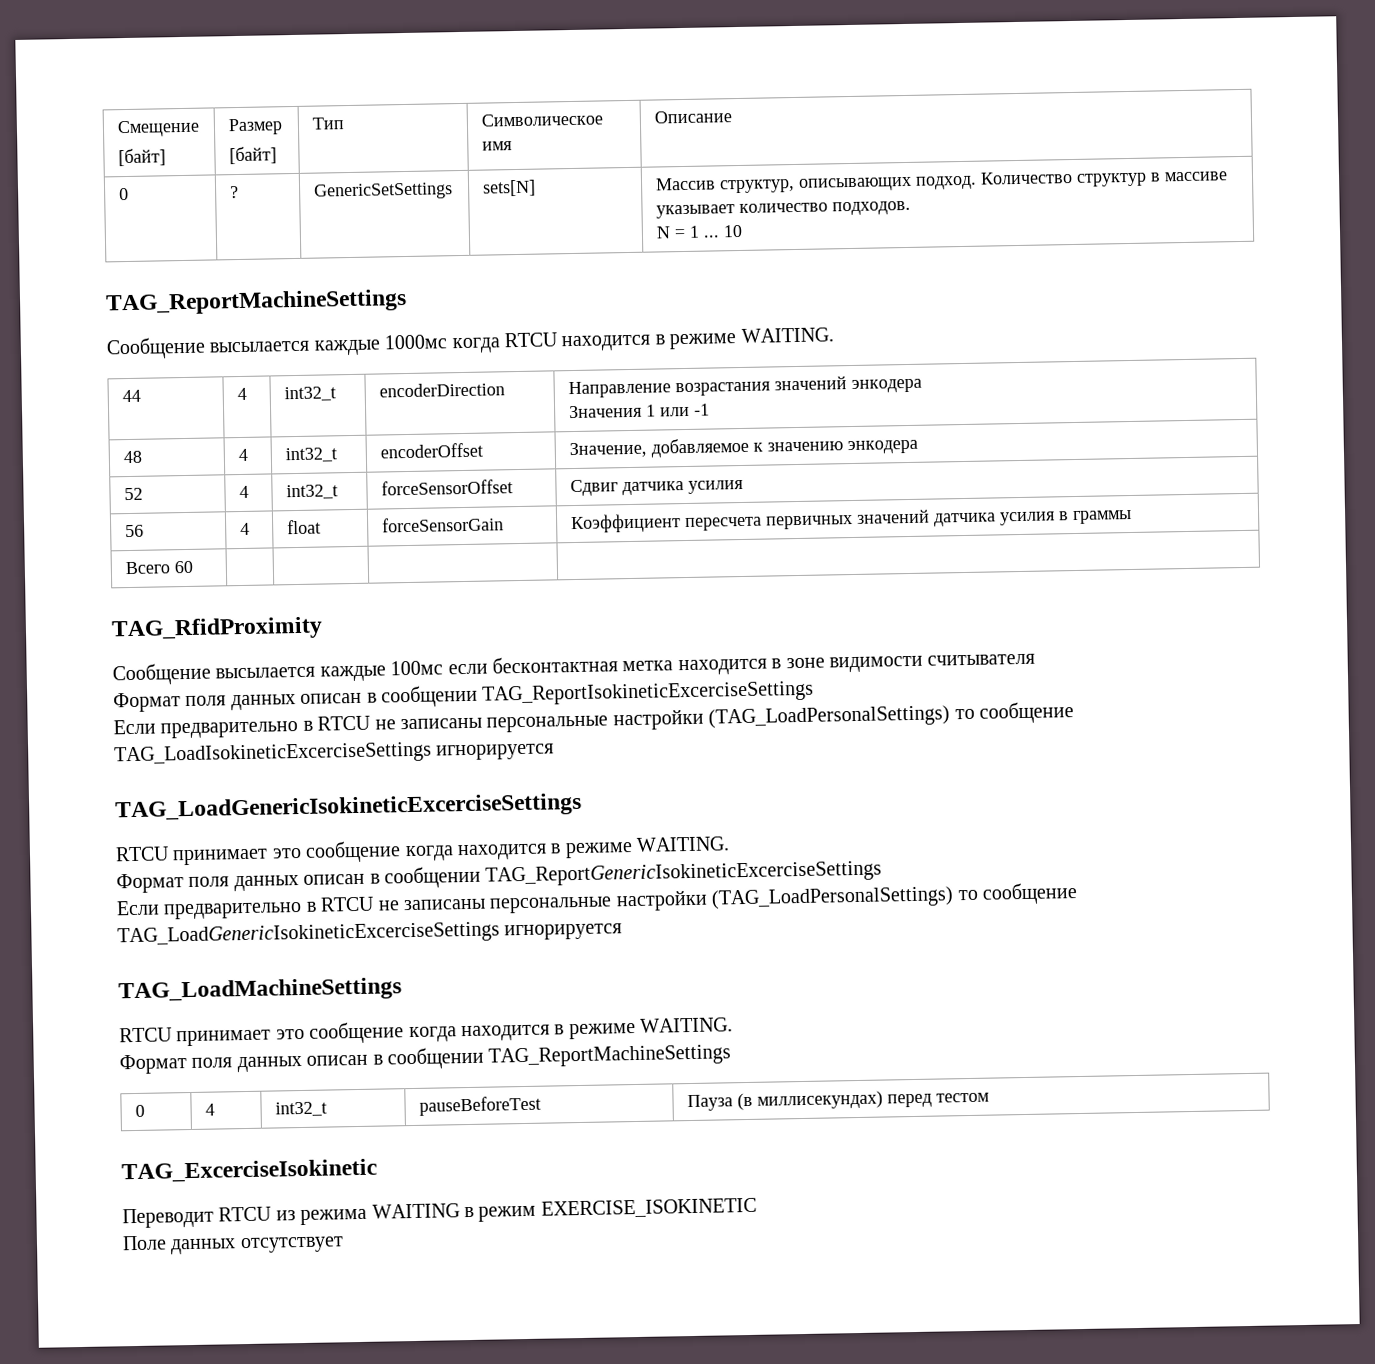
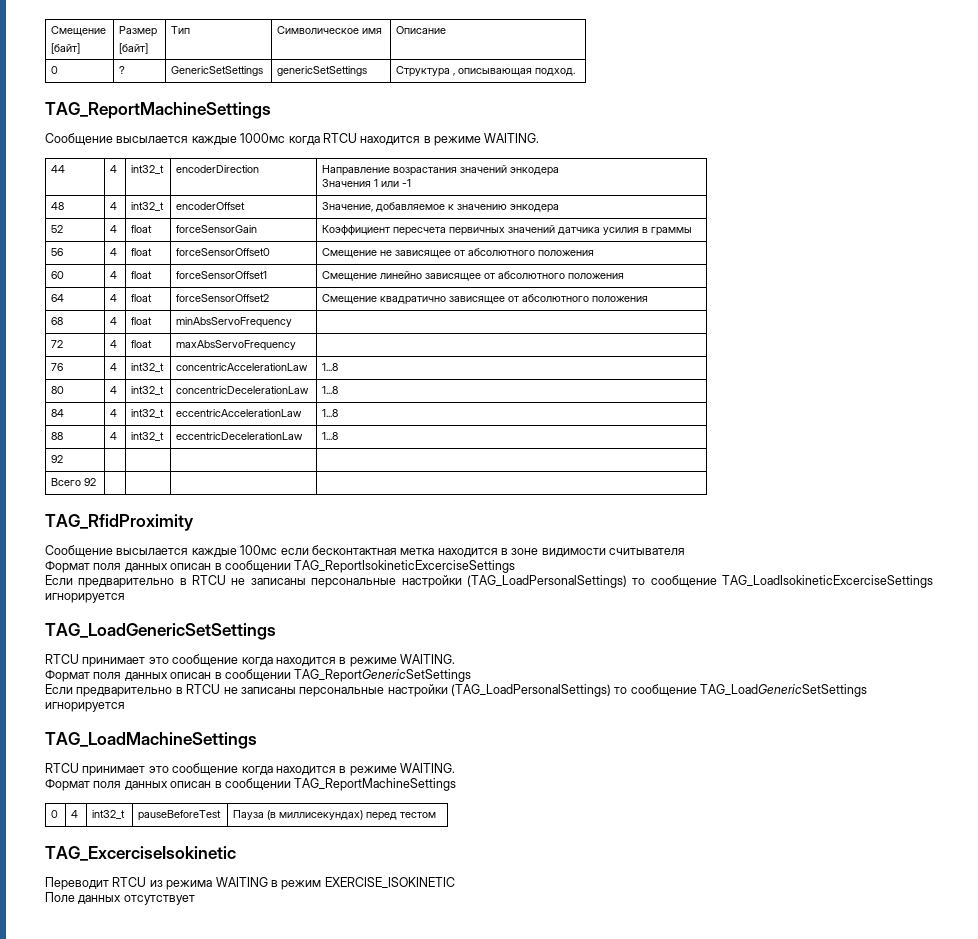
[481,179,536,197] [654,171,1228,194] [655,200,911,219] [655,224,743,239] sets[N] | Массив структур, описывающих подход. Количество структур в массиве указывает количество подходов. // N = 1 ... 10 -> [277,66,368,76] [396,66,576,77] genericSetSettings | Структура , описывающая подход.
[285,484,338,500] [380,479,513,496] [569,479,743,497] [124,524,144,538] [239,522,250,536] | int32_t | forceSensorOffset | Сдвиг датчика усилия // 56 | 4 -> (118, 229) none
(1132, 517) none -> [51,248,64,256] [110,248,118,256] [131,248,153,256] [176,248,271,256] [322,248,595,258] [51,271,65,279] [110,271,118,279] [131,271,153,279] [176,271,268,279] [322,271,625,281] [51,294,65,302] [110,294,118,302] [131,294,153,302] [176,294,270,302] [322,294,649,305] [51,317,64,325] [110,317,118,325] [131,317,153,325] [176,317,293,328] [51,340,64,348] [110,340,118,348] [131,340,153,348] [176,340,297,351] [51,363,64,371] [110,363,118,371] [131,363,165,372] [176,363,309,371] [322,363,339,371] [51,386,65,394] [110,386,118,394] [131,386,165,395] [176,386,310,394] [322,386,339,394] [51,409,65,417] [110,409,118,417] [131,409,165,418] [176,409,303,417] [322,409,339,417] [51,432,64,440] [110,432,118,440] [131,432,165,441] [176,432,304,440] [322,432,339,440] [51,455,64,463] // 56 | 4 | float | forceSensorOffset0 | Смещение не зависящее от абсолютного положения // 60 | 4 | float | forceSensorOffset1 | Смещение линейно зависящее от абсолютного положения // 64 | 4 | float | forceSensorOffset2 | Смещение квадратично зависящее от абсолютного положения // 68 | 4 | float | minAbsServoFrequency | // 72 | 4 | float | maxAbsServoFrequency | // 76 | 4 | int32_t | concentricAccelerationLaw | 1...8 // 80 | 4 | int32_t | concentricDecelerationLaw | 1...8 // 84 | 4 | int32_t | eccentricAccelerationLaw | 1...8 // 88 | 4 | int32_t | eccentricDecelerationLaw | 1...8 // 92 | | | |
[173,560,193,574] 60 -> [84,478,97,486] 92
[115,792,582,823] TAG_LoadGenericIsokineticExcerciseSettings -> [45,623,276,640] TAG_LoadGenericSetSettings
[485,860,883,887] TAG_ReportGenericIsokineticExcerciseSettings -> [294,669,472,682] TAG_ReportGenericSetSettings
[117,921,500,948] TAG_LoadGenericIsokineticExcerciseSettings -> [700,684,868,697] TAG_LoadGenericSetSettings

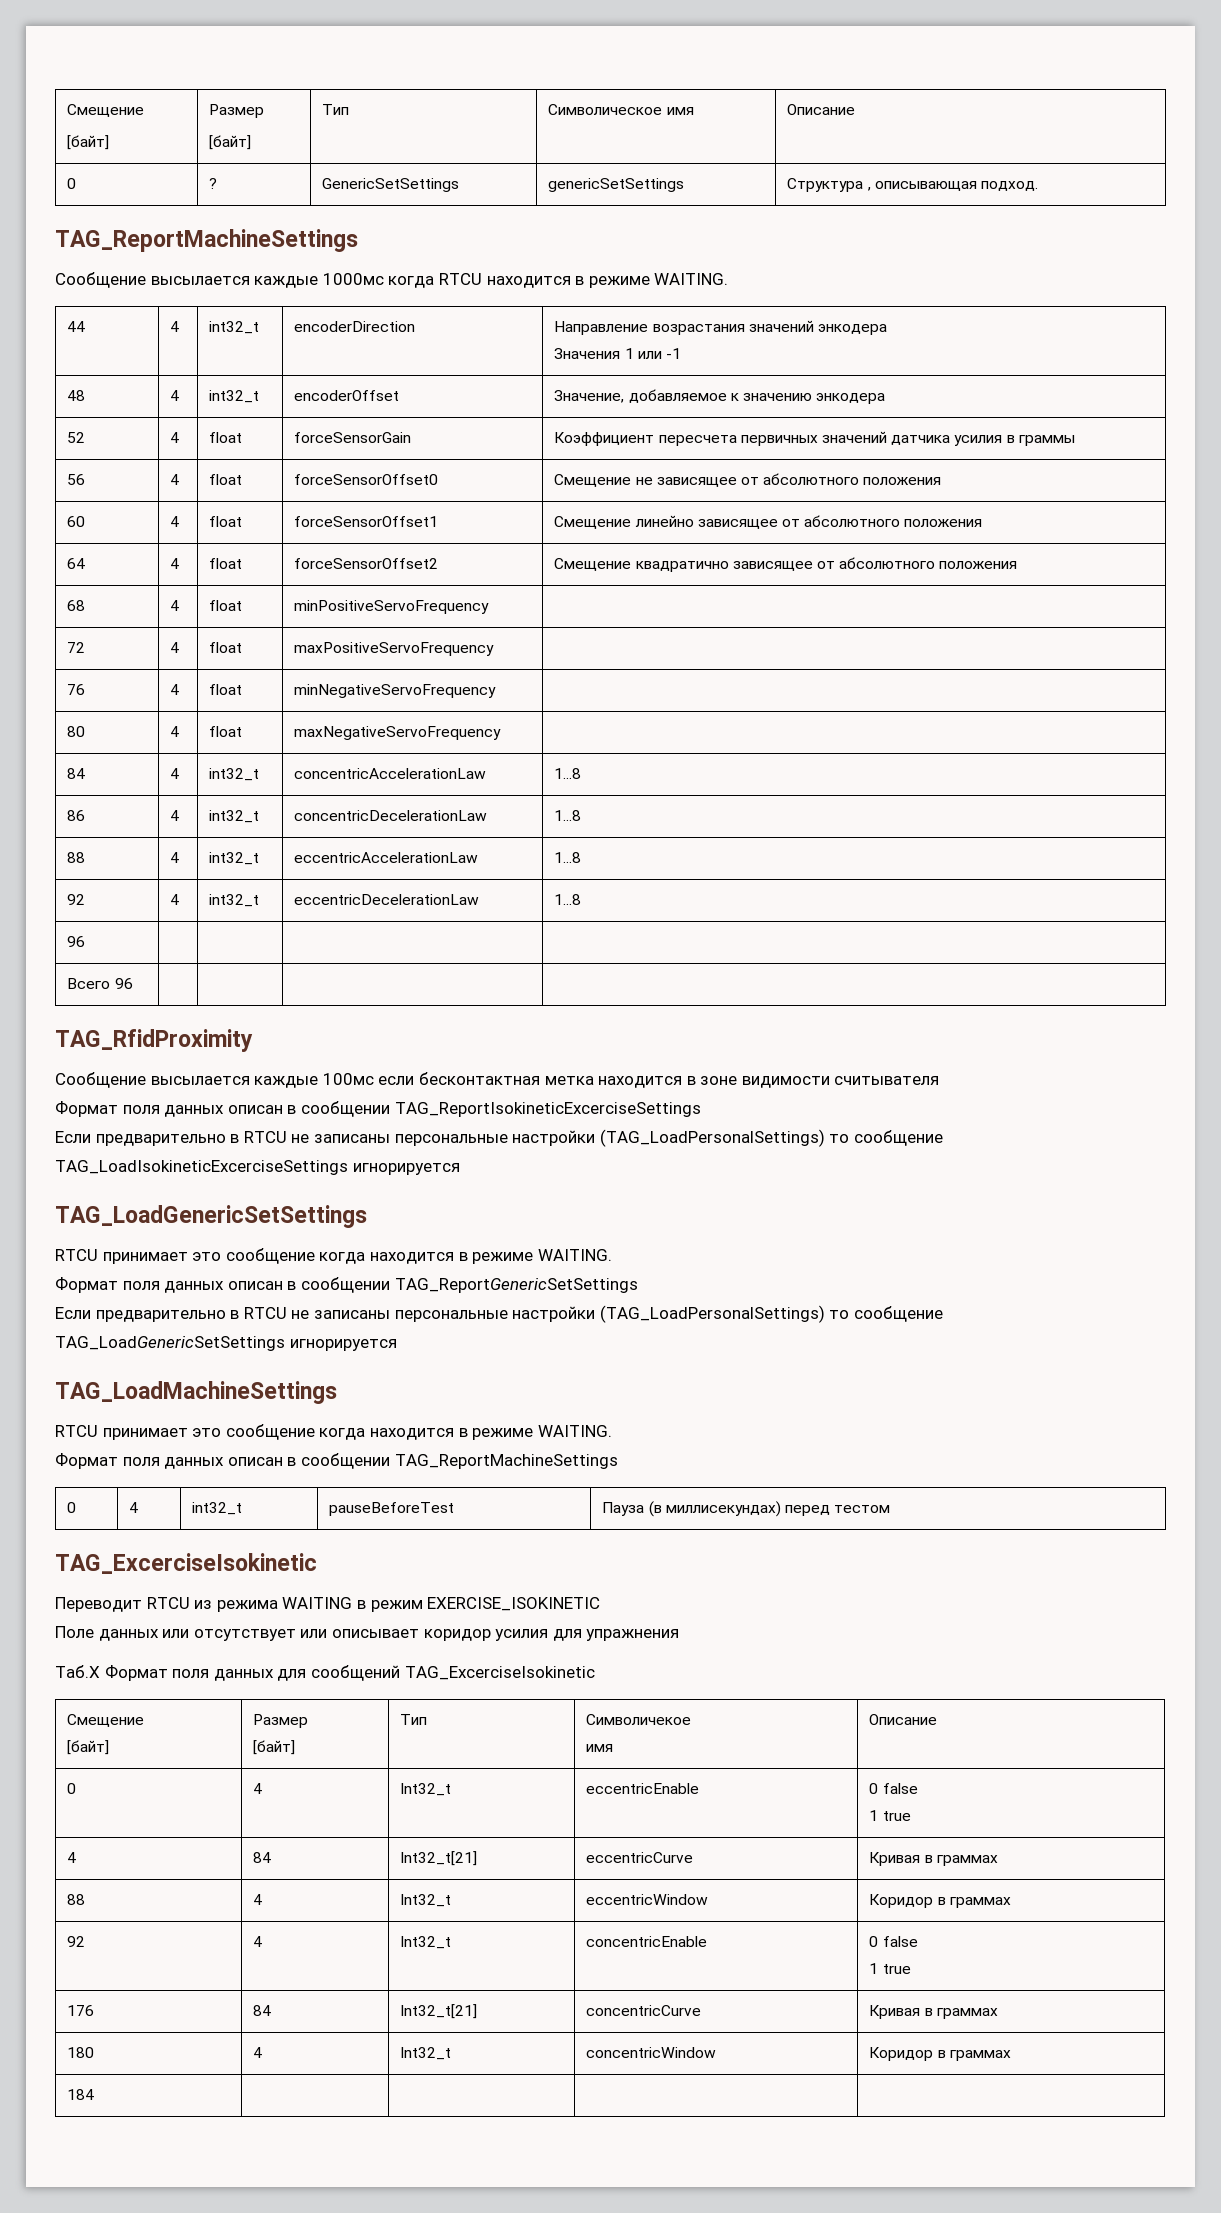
[176,317,293,328] minAbsServoFrequency -> [294,600,490,614] minPositiveServoFrequency
[176,340,297,351] maxAbsServoFrequency -> [294,642,495,656] maxPositiveServoFrequency
(118, 367) none -> [209,684,243,695] [294,684,497,698] [67,726,86,737] [170,726,180,737] [209,726,243,737] [294,726,502,740] [67,768,86,779] [170,768,180,779] | float | minNegativeServoFrequency | // 80 | 4 | float | maxNegativeServoFrequency | // 84 | 4
[51,386,65,394] 80 -> [67,810,86,821] 86
[51,409,65,417] 84 -> [67,852,86,863] 88
[51,432,64,440] 88 -> [67,894,86,905] 92
[51,455,64,463] 92 -> [67,936,86,947] 96
[84,478,97,486] 92 -> [114,978,133,989] 96
[123,895,195,905] отсутствует -> [162,1629,680,1641] [55,1665,595,1681] [67,1714,145,1727] [67,1740,110,1755] [253,1714,309,1728] [253,1740,296,1755] [400,1714,428,1725] [586,1714,692,1725] [586,1744,614,1752] [869,1714,938,1725] [67,1783,77,1794] [253,1783,263,1794] [400,1783,452,1796] [586,1783,700,1794] [869,1783,918,1794] [869,1810,911,1821] [67,1852,77,1863] [253,1852,272,1863] [400,1851,478,1866] [586,1852,694,1863] [869,1852,998,1866] [67,1894,86,1905] [253,1894,263,1905] [400,1894,452,1907] [586,1894,709,1905] [869,1894,1011,1908] [67,1936,86,1947] [253,1936,263,1947] [400,1936,452,1949] [586,1936,708,1947] [869,1936,918,1947] [869,1963,911,1974] [67,2005,95,2016] [253,2005,272,2016] [400,2004,478,2019] [586,2005,702,2016] [869,2005,998,2019] [67,2047,95,2058] [253,2047,263,2058] [400,2047,452,2060] [586,2047,717,2058] [869,2047,1011,2061] [67,2089,95,2100] или отсутствует или описывает коридор усилия для упражнения // Таб.Х Формат поля данных для сообщений TAG_ExcerciseIsokinetic // Смещение // [байт] | Размер // [байт] | Тип | Символичекое // имя | Описание // 0 | 4 | Int32_t | eccentricEnable | 0 false // 1 true // 4 | 84 | Int32_t[21] | eccentricCurve | Кривая в граммах // 88 | 4 | Int32_t | eccentricWindow | Коридор в граммах // 92 | 4 | Int32_t | concentricEnable | 0 false // 1 true // 176 | 84 | Int32_t[21] | concentricCurve | Кривая в граммах // 180 | 4 | Int32_t | concentricWindow | Коридор в граммах // 184 | | | |

